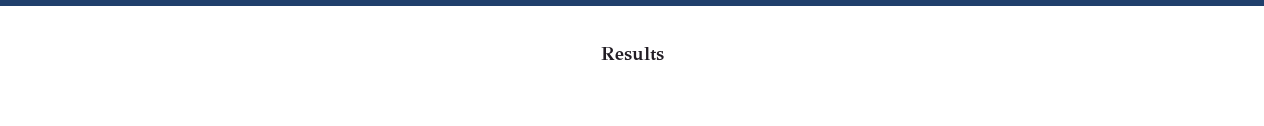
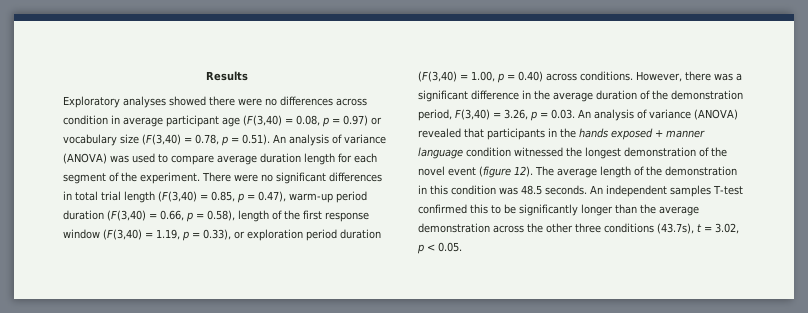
(664, 54) none -> [63,96,367,108] [63,115,382,127] [63,134,386,146] [63,153,377,165] [63,172,382,184] [63,191,367,203] [63,210,369,222] [63,229,381,241] [418,71,742,83] [418,90,743,102] [418,109,738,121] [418,128,705,140] [418,147,727,159] [418,166,737,178] [418,185,743,197] [418,204,699,216] [418,223,739,234] [417,242,462,254] // Exploratory analyses showed there were no differences across condition in average participant age (F(3,40) = 0.08, p = 0.97) or vocabulary size (F(3,40) = 0.78, p = 0.51). An analysis of variance (ANOVA) was used to compare average duration length for each segment of the experiment. There were no significant differences in total trial length (F(3,40) = 0.85, p = 0.47), warm-up period duration (F(3,40) = 0.66, p = 0.58), length of the first response window (F(3,40) = 1.19, p = 0.33), or exploration period duration (F(3,40) = 1.00, p = 0.40) across conditions. However, there was a significant difference in the average duration of the demonstration period, F(3,40) = 3.26, p = 0.03. An analysis of variance (ANOVA) revealed that participants in the hands exposed + manner language condition witnessed the longest demonstration of the novel event (figure 12). The average length of the demonstration in this condition was 48.5 seconds. An independent samples T-test confirmed this to be significantly longer than the average demonstration across the other three conditions (43.7s), t = 3.02, p < 0.05.

